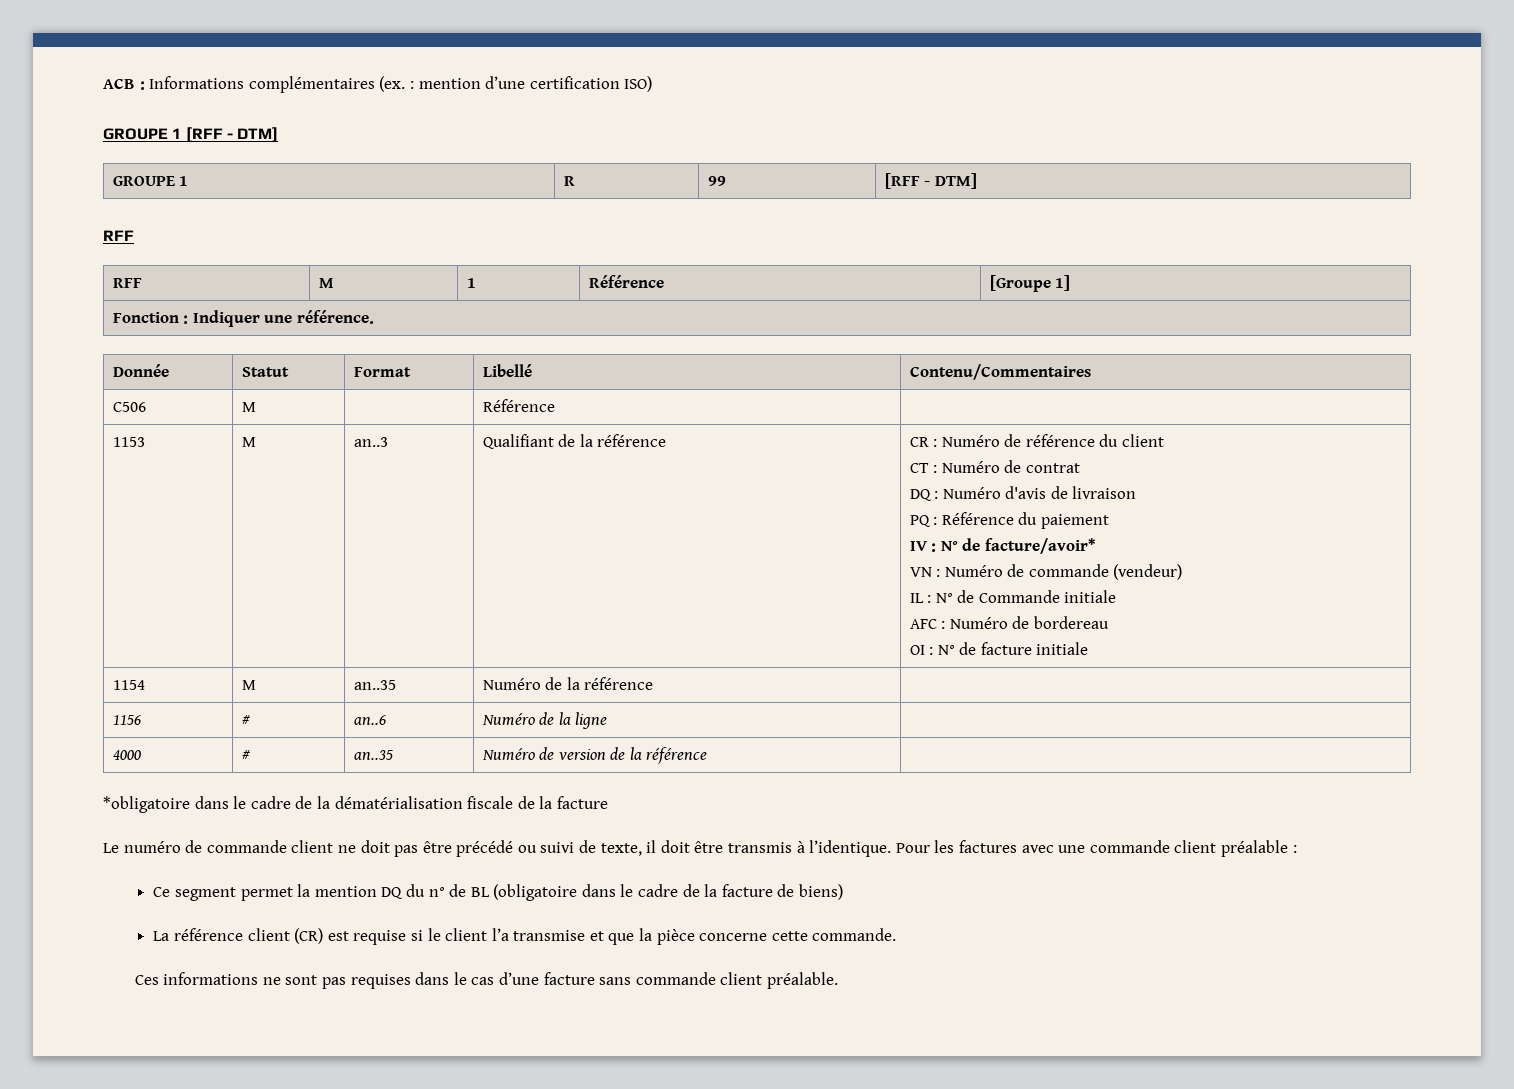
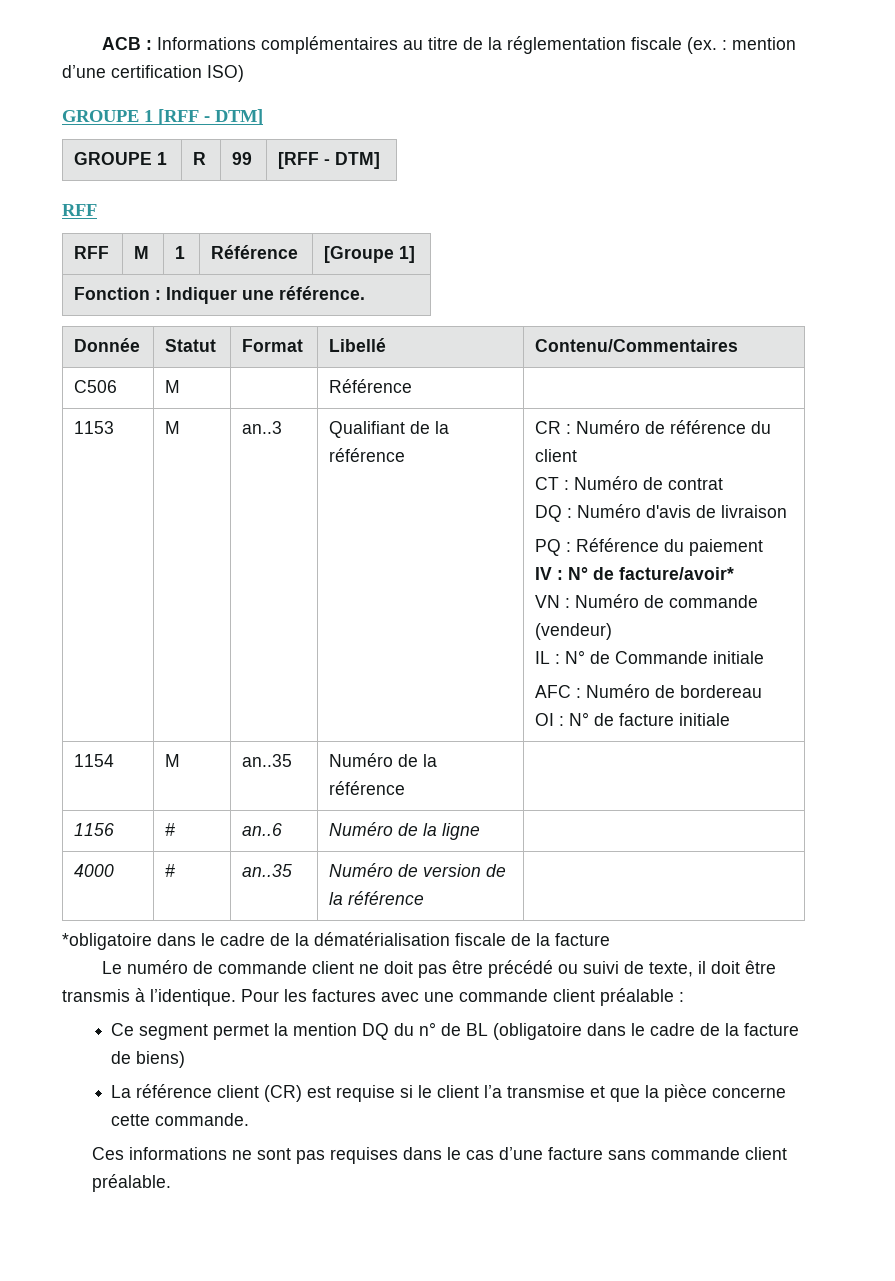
(375, 84) none -> [402,36,682,54] au titre de la réglementation fiscale

